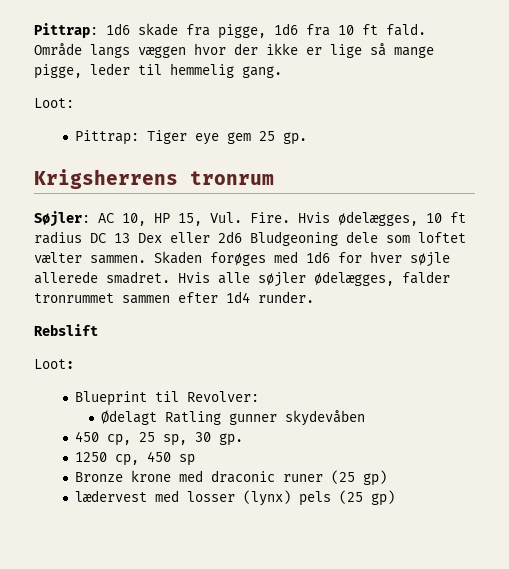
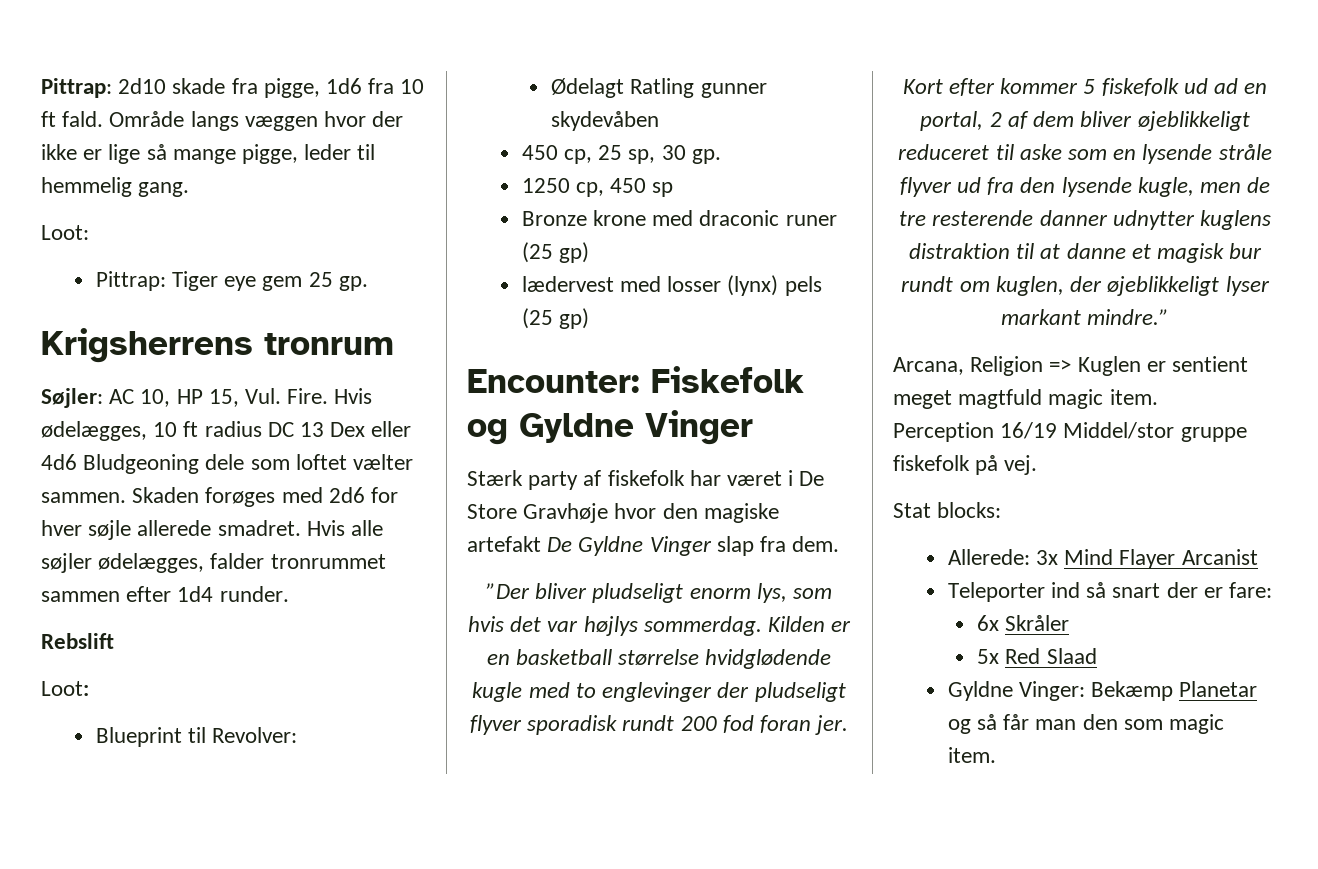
[34,23,130,38] Pittrap: 1d6 -> [41,78,167,98] Pittrap: 2d10
[218,231,242,243] 2d6 -> [41,454,77,470] 4d6
[306,251,330,263] 1d6 -> [328,487,365,503] 2d6
(396, 498) none -> [467,366,804,393] [467,410,753,445] [467,470,825,490] [467,503,779,523] [467,536,840,556] [485,583,833,603] [467,616,852,636] [486,649,832,669] [472,682,846,702] [469,715,849,735] [902,78,1268,96] [920,111,1250,131] [898,144,1272,164] [899,177,1271,197] [899,210,1271,230] [908,243,1263,263] [901,276,1270,296] [1000,309,1170,325] [893,356,1249,376] [893,389,1158,409] [893,422,1247,442] [893,455,1038,475] [893,502,1002,518] [947,549,1258,569] [947,582,1272,602] [977,615,1070,631] [977,648,1097,664] [947,681,1258,701] [947,714,1224,734] [947,747,996,763] // Encounter: Fiskefolk og Gyldne Vinger // Stærk party af fiskefolk har været i De Store Gravhøje hvor den magiske artefakt De Gyldne Vinger slap fra dem. // ”Der bliver pludseligt enorm lys, som hvis det var højlys sommerdag. Kilden er en basketball størrelse hvidglødende kugle med to englevinger der pludseligt flyver sporadisk rundt 200 fod foran jer. Kort efter kommer 5 fiskefolk ud ad en portal, 2 af dem bliver øjeblikkeligt reduceret til aske som en lysende stråle flyver ud fra den lysende kugle, men de tre resterende danner udnytter kuglens distraktion til at danne et magisk bur rundt om kuglen, der øjeblikkeligt lyser markant mindre.” // Arcana, Religion => Kuglen er sentient meget magtfuld magic item. // Perception 16/19 Middel/stor gruppe fiskefolk på vej. // Stat blocks: // Allerede: 3x Mind Flayer Arcanist // Teleporter ind så snart der er fare: // 6x Skråler // 5x Red Slaad // Gyldne Vinger: Bekæmp Planetar og så får man den som magic item.

